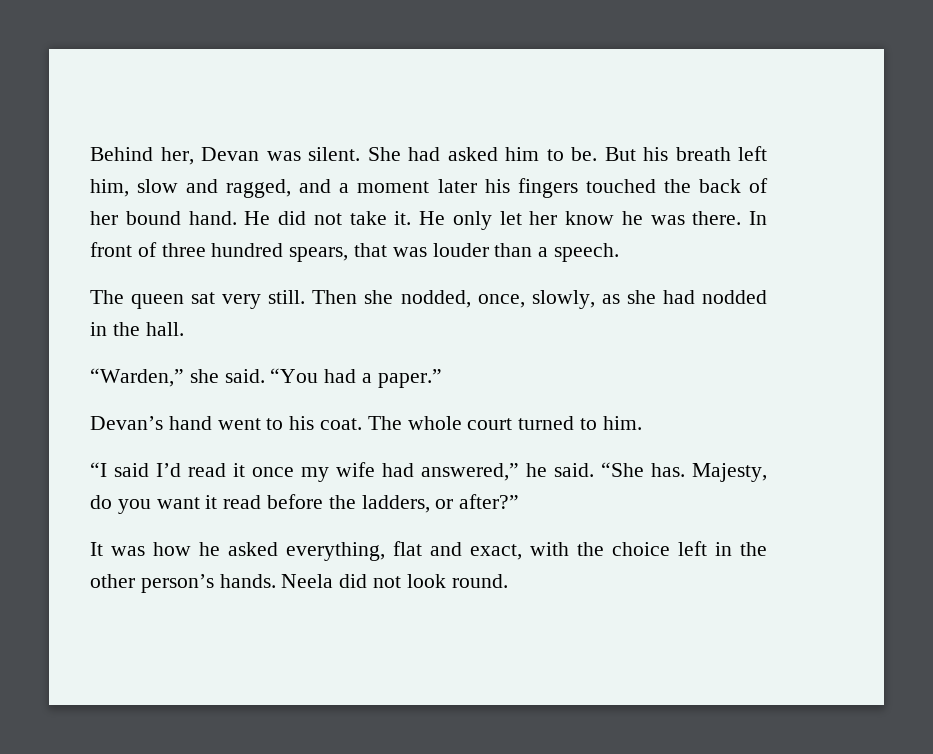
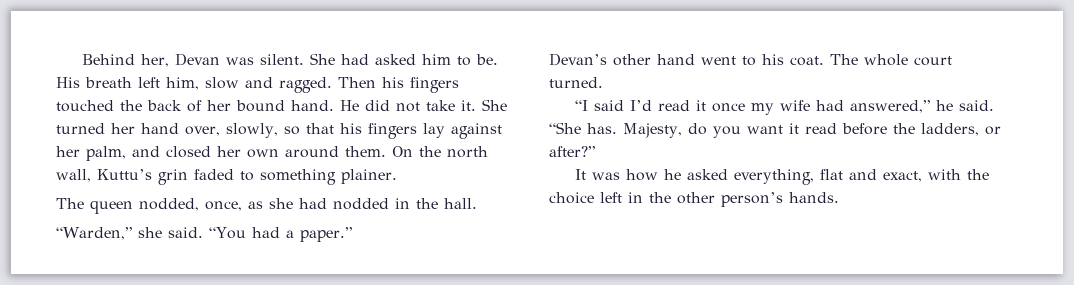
[604,147,668,161] But his -> [56,77,80,88] His
[226,179,477,198] ragged, and a moment later -> [279,77,376,93] ragged. Then
[419,211,767,230] [90,242,620,262] [90,290,394,309] He only let her know he was there. In front of three hundred spears, that was louder than a speech. // The queen sat very still. Then she -> [482,99,507,111] [56,123,502,139] [56,146,488,161] [56,169,397,185] [56,198,133,214] She turned her hand over, slowly, so that his fingers lay against her palm, and closed her own around them. On the north wall, Kuttu’s grin faded to something plainer. // The queen
[531,290,595,309] slowly, -> (242, 206) none
(163, 423) none -> [613,54,651,66] other
[518,416,642,430] turned to him. -> [549,77,603,88] turned.
[281,574,508,588] Neela did not look round. -> (839, 197) none

